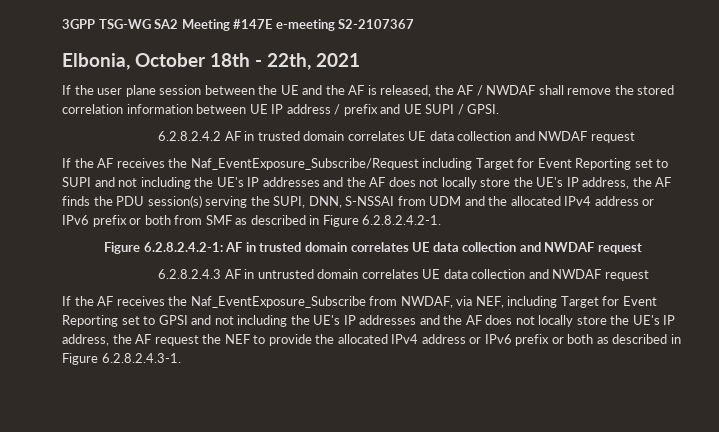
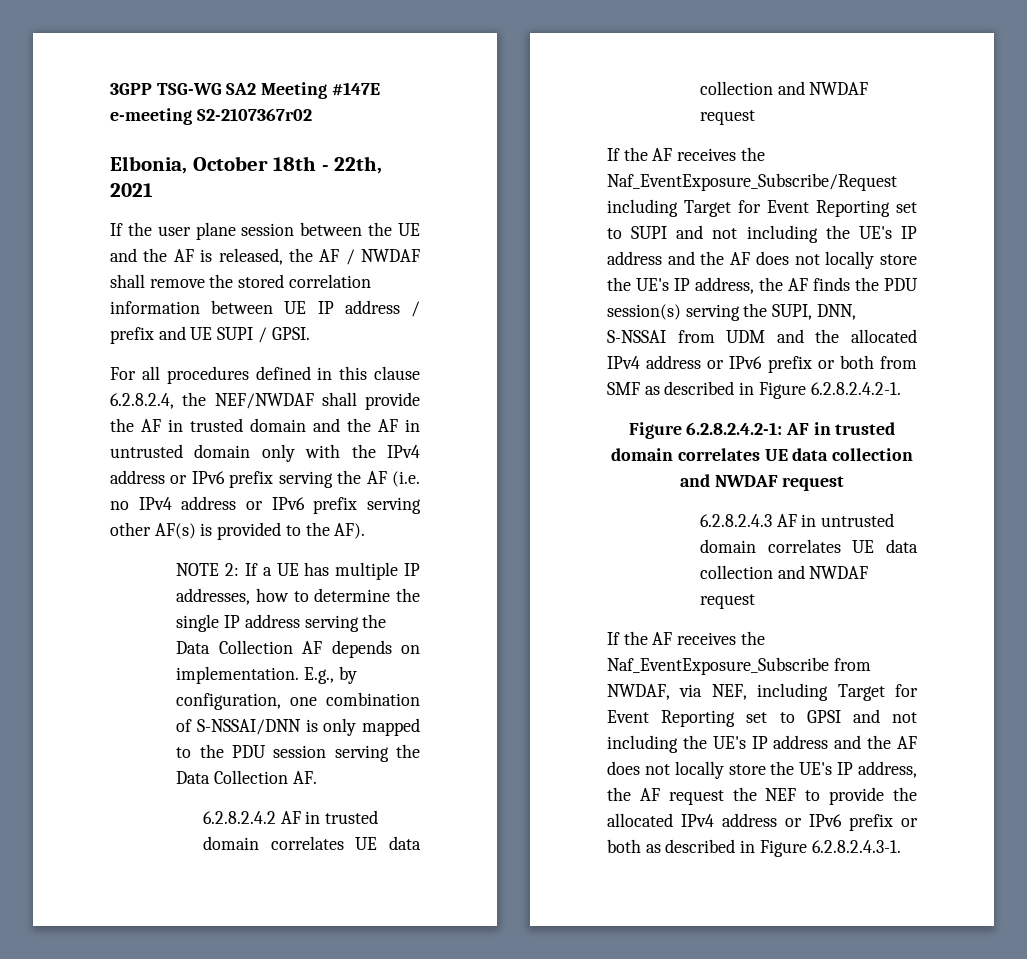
[338,19,415,29] S2-2107367 -> [196,108,312,121] S2-2107367r02
(500, 109) none -> [110,366,420,384] [110,392,420,410] [110,418,420,432] [110,444,420,462] [110,470,421,488] [110,496,421,514] [110,522,366,540] [176,562,420,580] [176,588,421,605] [176,614,387,632] [176,640,421,658] [176,666,357,684] [176,692,420,710] [176,718,420,736] [176,744,420,762] [176,770,317,784] // For all procedures defined in this clause 6.2.8.2.4, the NEF/NWDAF shall provide the AF in trusted domain and the AF in untrusted domain only with the IPv4 address or IPv6 prefix serving the AF (i.e. no IPv4 address or IPv6 prefix serving other AF(s) is provided to the AF). // NOTE 2: If a UE has multiple IP addresses, how to determine the single IP address serving the Data Collection AF depends on implementation. E.g., by configuration, one combination of S-NSSAI/DNN is only mapped to the PDU session serving the Data Collection AF.
[262,177,320,187] addresses -> [607,251,662,265] address
[359,315,417,325] addresses -> [773,735,829,749] address

